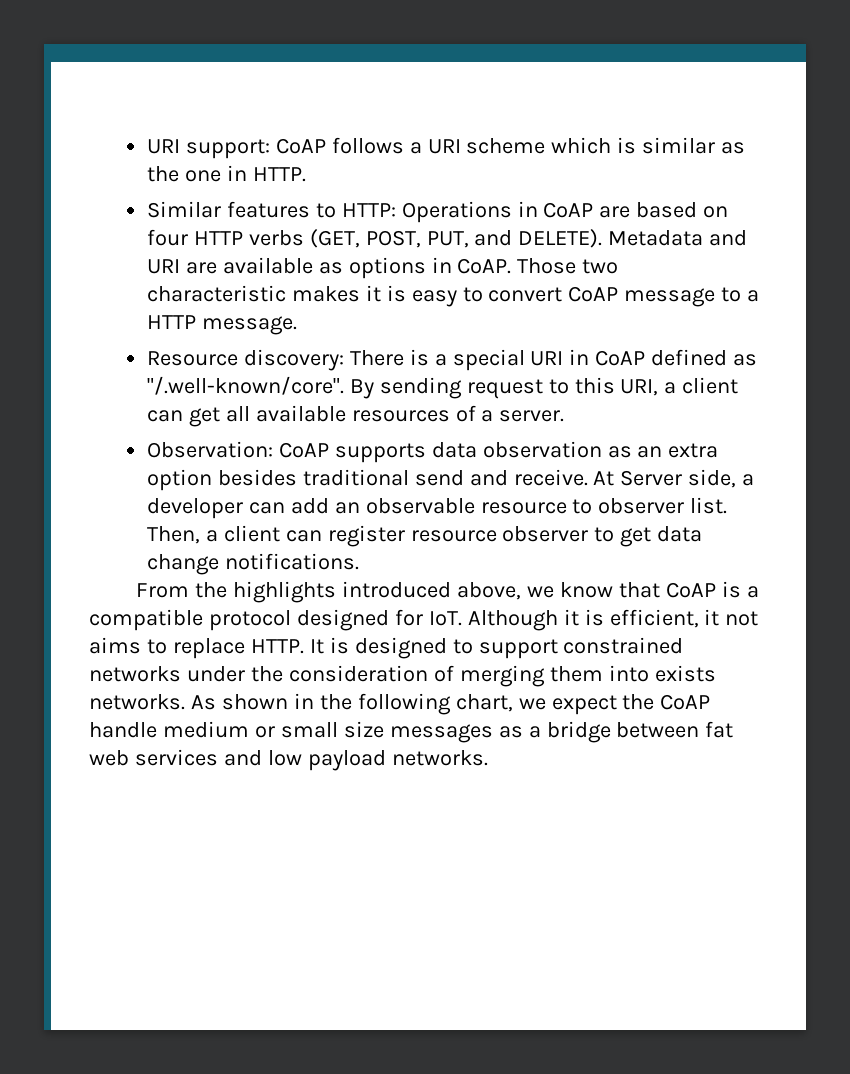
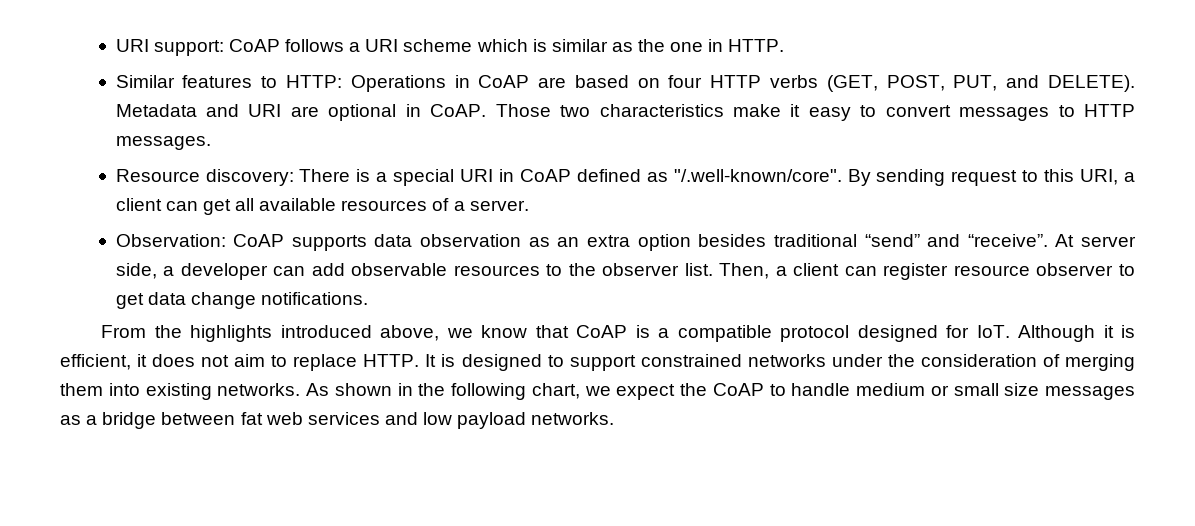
[222,257,426,279] available as options -> [328,104,397,121] optional
[146,285,760,307] [146,315,297,335] characteristic makes it is easy to convert CoAP message to a HTTP message. -> [599,104,1135,121] [115,136,211,150] characteristics make it easy to convert messages to HTTP messages.
[414,469,683,486] send and receive. At Server -> [864,234,1136,247] “send” and “receive”. At server
[334,498,593,514] an observable resource to -> [351,263,596,276] observable resources to the
[725,611,759,626] [89,637,141,654] not aims -> [152,354,266,367] does not aim
[654,665,716,682] exists -> [145,383,212,400] existing
(711, 702) none -> [769,384,786,396] to

